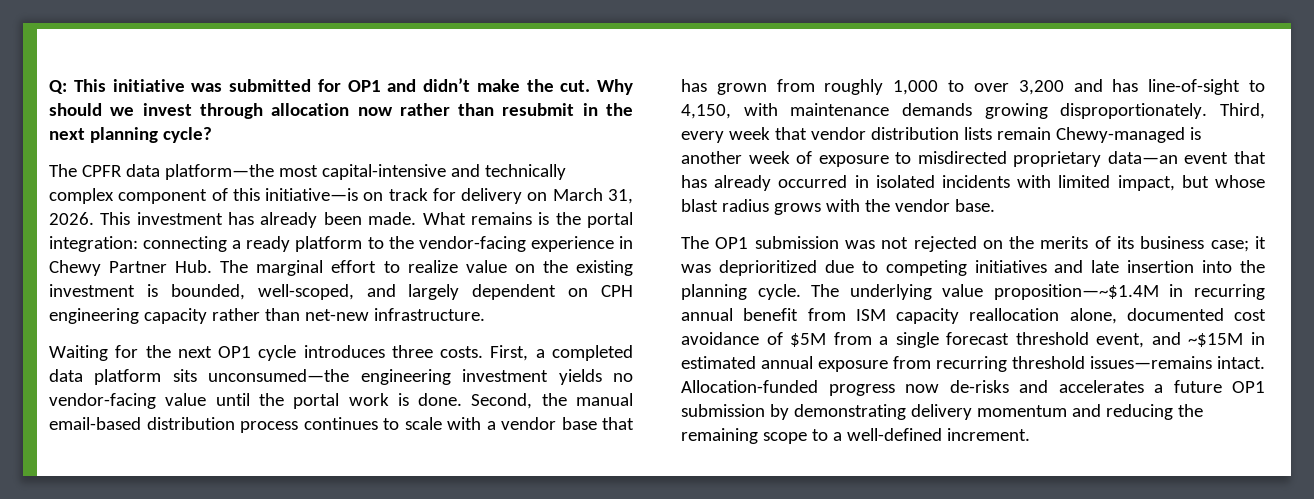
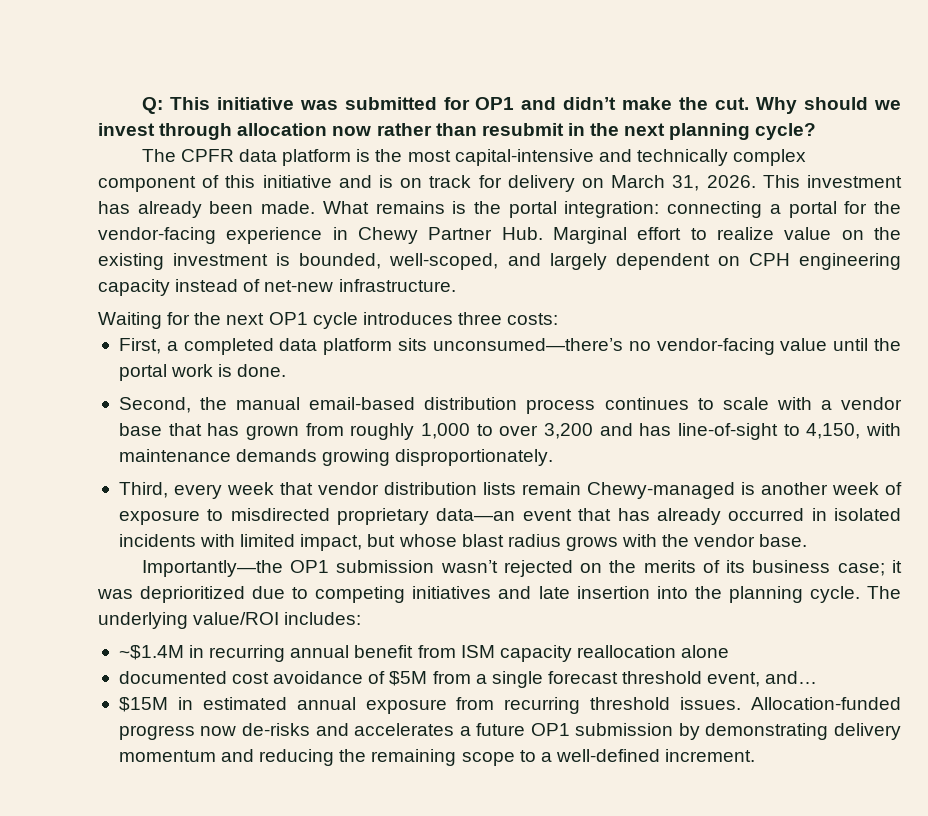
[164,164,274,180] platform—the -> [282,149,403,166] platform is the
[265,188,359,201] initiative—is -> [262,175,393,188] initiative and is
[246,236,384,252] ready platform to -> [788,201,868,218] portal for
[220,260,324,276] The marginal -> [553,227,627,244] Marginal
[211,308,300,321] rather than -> [175,279,261,292] instead of
[440,346,484,358] costs. -> [507,313,559,325] costs: //
[208,369,602,385] unconsumed—the engineering investment yields -> [432,338,623,351] unconsumed—there’s
(463, 399) none -> (287, 370) //
(1208, 111) none -> (554, 457) //
[681,236,909,249] The OP1 submission was not -> [141,560,498,577] Importantly—the OP1 submission wasn’t
[942,284,1159,300] value proposition—~$1.4M -> [193,612,362,625] [118,645,184,660] value/ROI includes: // ~$1.4M
[1069,308,1117,324] alone, -> [681,645,730,658] alone //
[1151,332,1244,347] and ~$15M -> [765,671,818,684] [118,697,168,712] and… // $15M
[1090,356,1265,369] issues—remains intact. -> [680,697,742,710] issues.

